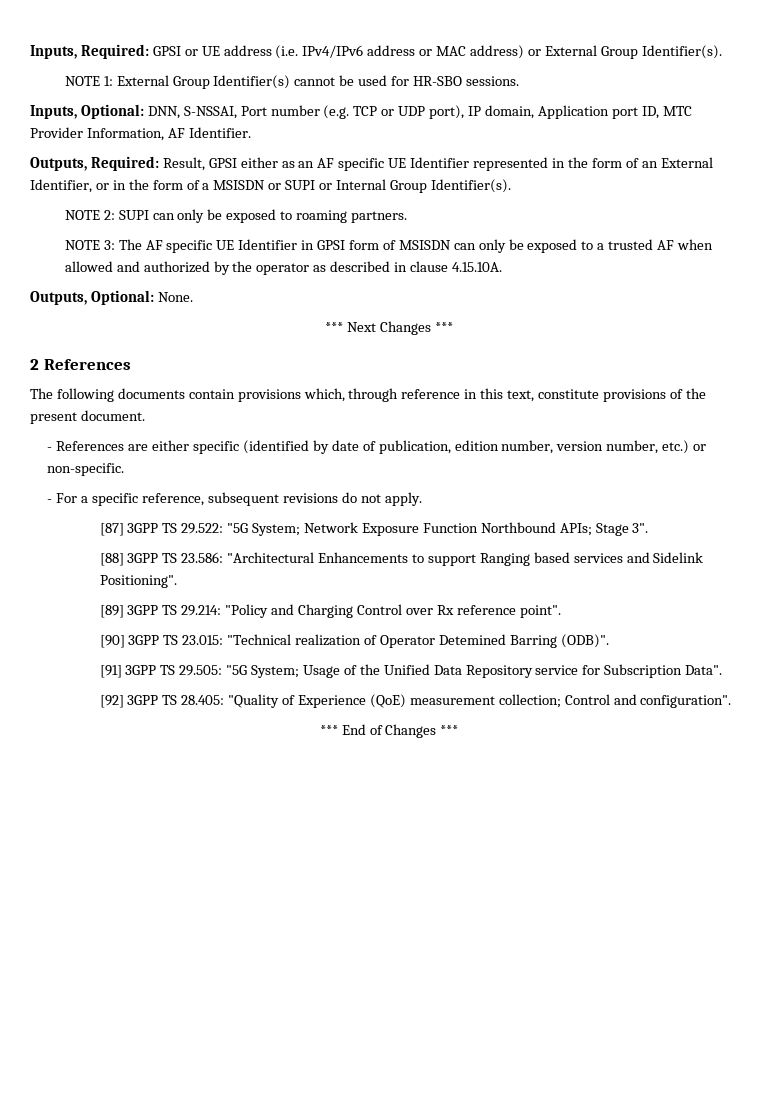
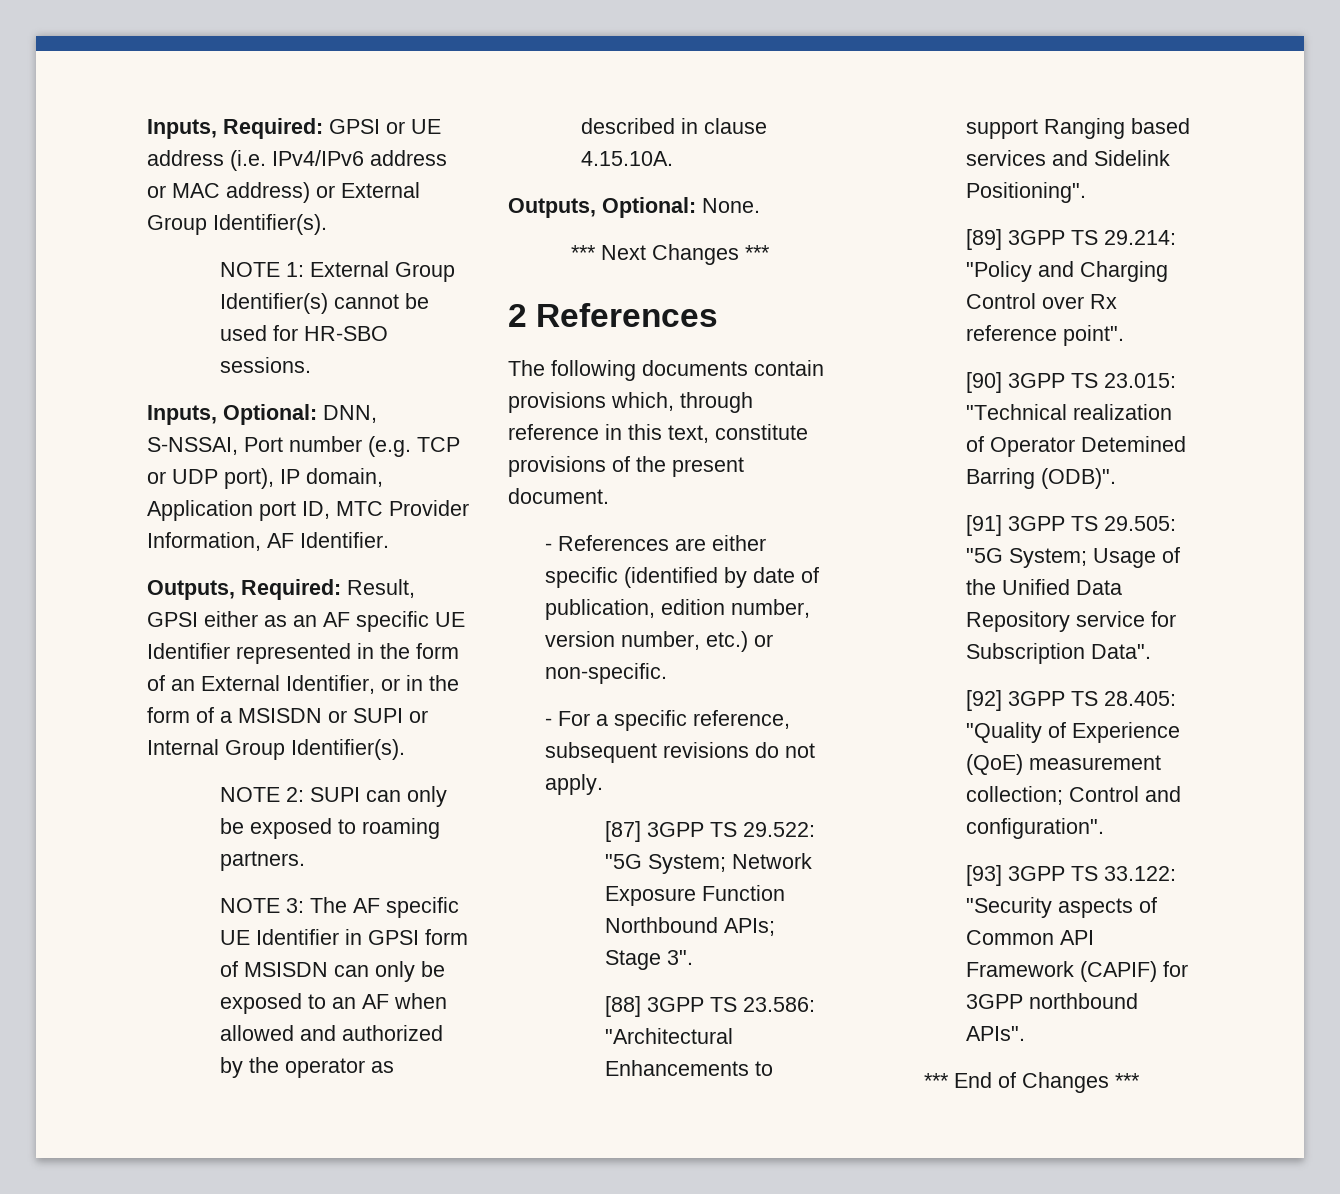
[597,239,654,250] a trusted -> [332,997,357,1009] an
(732, 701) none -> [966,865,1177,886] [966,897,1158,918] [966,930,1095,945] [966,961,1189,982] [966,993,1139,1009] [966,1026,1026,1041] // [93] 3GPP TS 33.122: "Security aspects of Common API Framework (CAPIF) for 3GPP northbound APIs".

